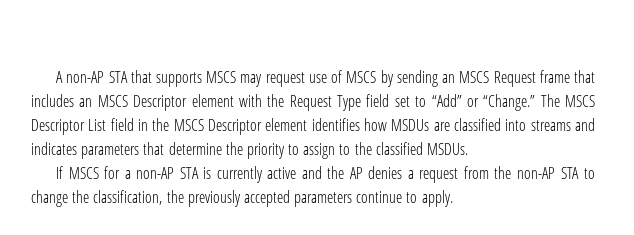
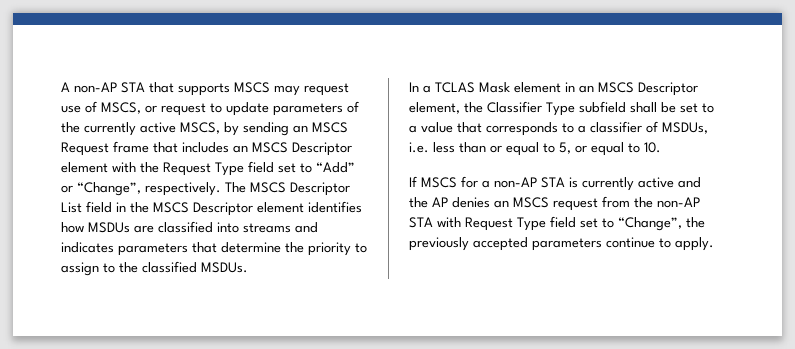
[346,71,377,83] MSCS -> [101,101,359,116] [61,122,220,136] MSCS, or request to update parameters of the currently active MSCS,
[483,94,536,111] “Change.” -> [77,182,221,196] “Change”, respectively.
(469, 149) none -> [409,82,698,96] [409,101,714,116] [409,121,708,136] [409,142,661,156] // In a TCLAS Mask element in an MSCS Descriptor element, the Classifier Type subfield shall be set to a value that corresponds to a classifier of MSDUs, i.e. less than or equal to 5, or equal to 10.
[407,170,414,179] a -> [494,197,549,208] an MSCS
[584,168,595,179] [31,190,163,207] to change the classification, -> [437,216,682,231] with Request Type field set to “Change”,

